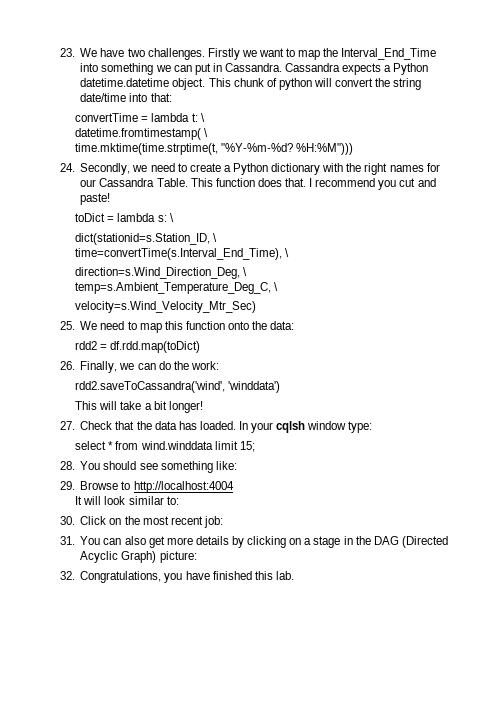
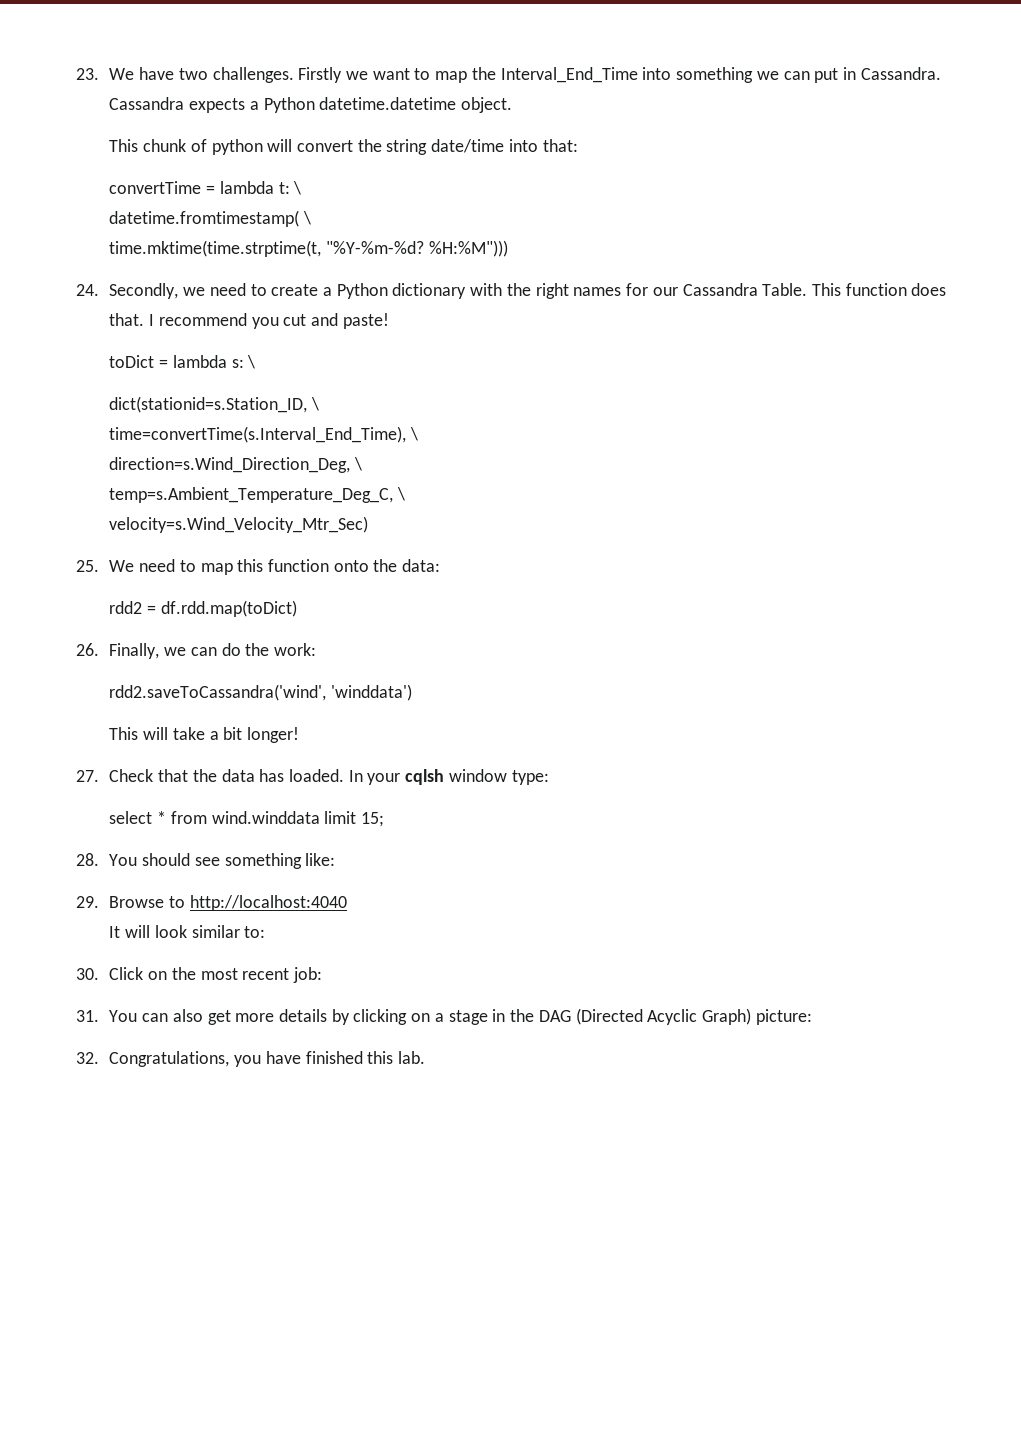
(206, 84) none -> (513, 105) //
[133,481,234,493] http://localhost:4004 -> [189,895,347,911] http://localhost:4040

